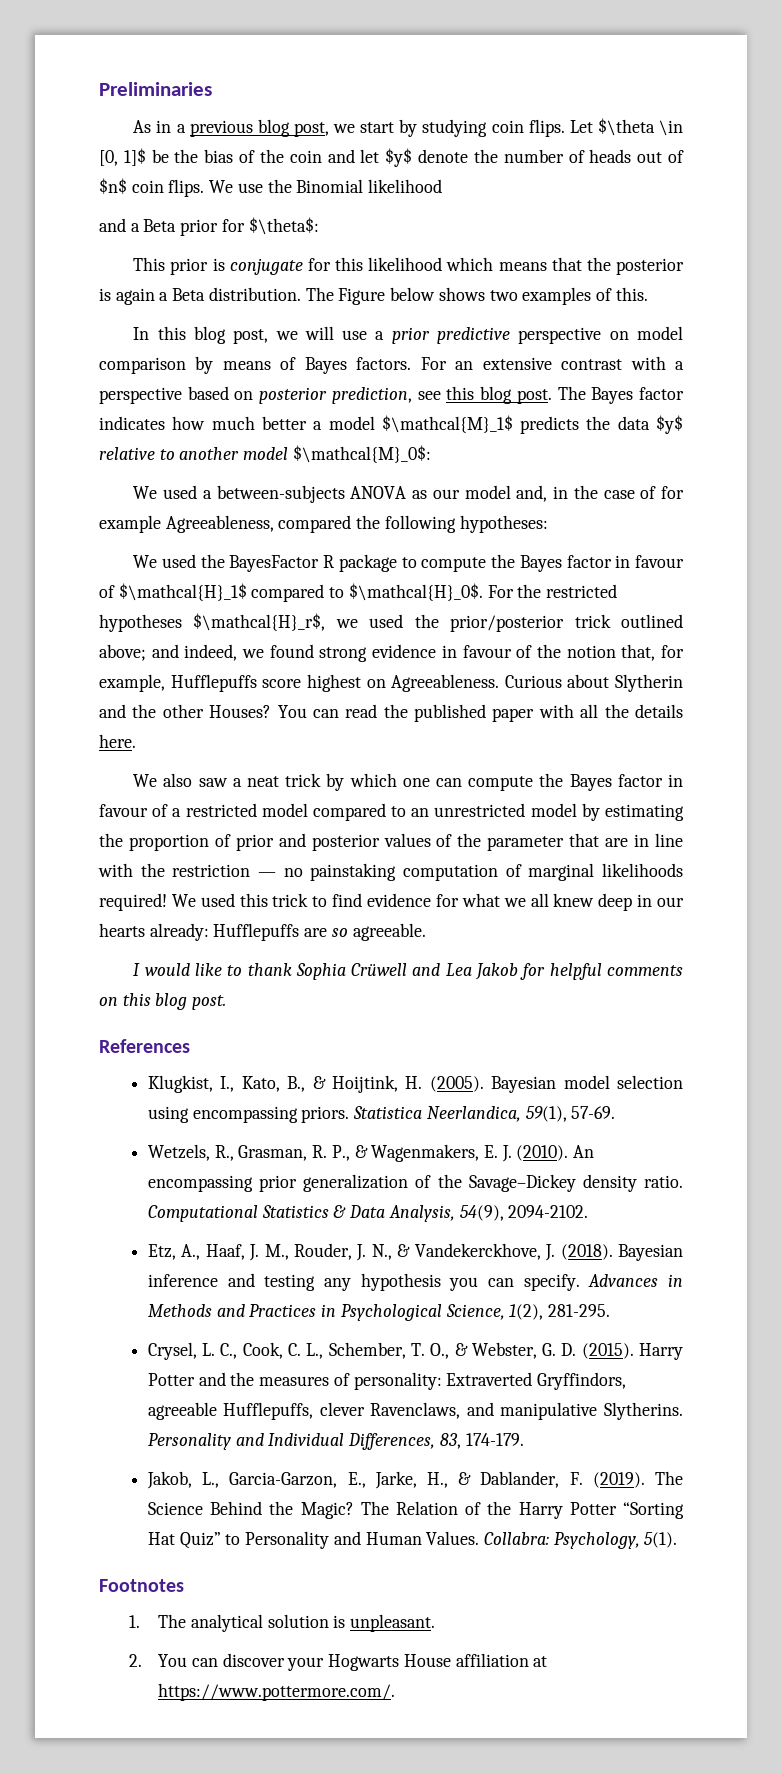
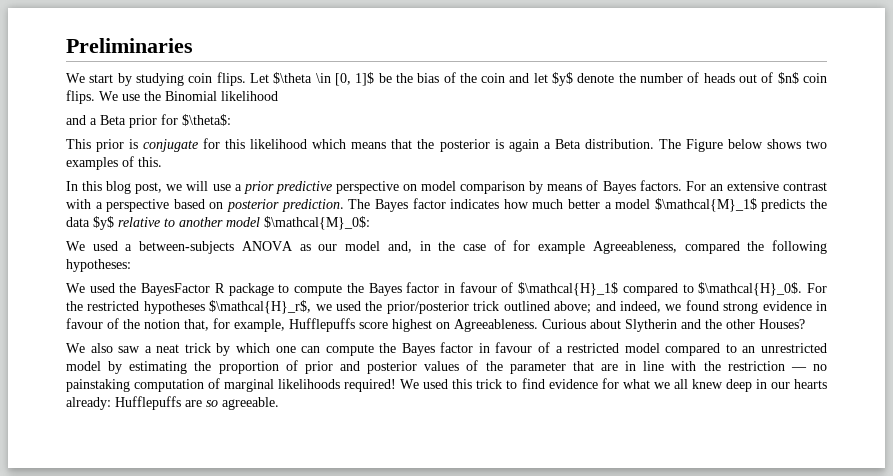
[133,119,355,137] As in a previous blog post, we -> [66,73,85,83] We
[331,386,552,404] prediction, see this blog post. -> [281,199,344,212] prediction.
[277,704,684,722] [99,734,136,748] You can read the published paper with all the details here. -> (805, 324) none
[133,963,683,980] [99,993,227,1010] [99,1039,190,1053] [147,1075,684,1093] [147,1106,616,1123] [147,1144,595,1162] [147,1174,683,1192] [147,1205,589,1222] [147,1243,683,1261] [147,1273,684,1291] [147,1304,610,1321] [147,1342,683,1360] [147,1372,626,1390] [147,1402,684,1420] [147,1433,524,1450] [146,1471,683,1489] [147,1501,684,1519] [147,1531,678,1549] [99,1579,184,1592] [128,1614,436,1632] [128,1653,548,1671] [158,1683,396,1701] // I would like to thank Sophia Crüwell and Lea Jakob for helpful comments on this blog post. // References // Klugkist, I., Kato, B., & Hoijtink, H. (2005). Bayesian model selection using encompassing priors. Statistica Neerlandica, 59(1), 57-69. // Wetzels, R., Grasman, R. P., & Wagenmakers, E. J. (2010). An encompassing prior generalization of the Savage–Dickey density ratio. Computational Statistics & Data Analysis, 54(9), 2094-2102. // Etz, A., Haaf, J. M., Rouder, J. N., & Vandekerckhove, J. (2018). Bayesian inference and testing any hypothesis you can specify. Advances in Methods and Practices in Psychological Science, 1(2), 281-295. // Crysel, L. C., Cook, C. L., Schember, T. O., & Webster, G. D. (2015). Harry Potter and the measures of personality: Extraverted Gryffindors, agreeable Hufflepuffs, clever Ravenclaws, and manipulative Slytherins. Personality and Individual Differences, 83, 174-179. // Jakob, L., Garcia-Garzon, E., Jarke, H., & Dablander, F. (2019). The Science Behind the Magic? The Relation of the Harry Potter “Sorting Hat Quiz” to Personality and Human Values. Collabra: Psychology, 5(1). // Footnotes // 1. The analytical solution is unpleasant. // 2. You can discover your Hogwarts House affiliation at https://www.pottermore.com/. -> (279, 403) none

